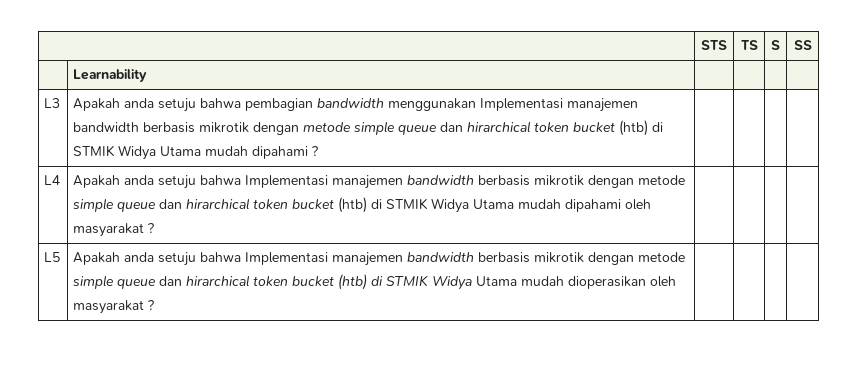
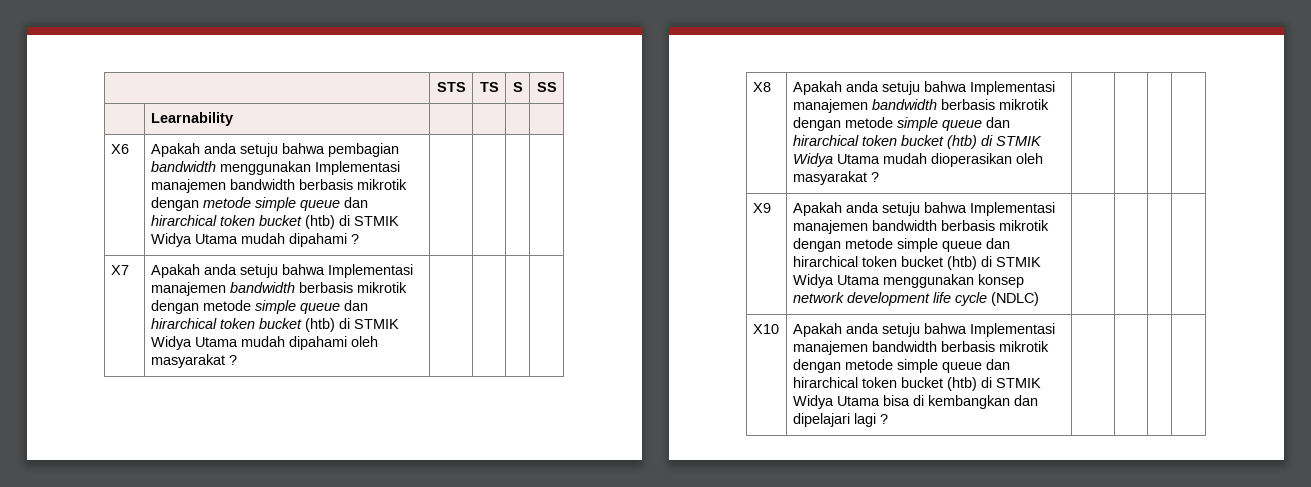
[44,98,61,108] L3 -> [110,144,129,154] X6
[44,175,61,185] L4 -> [110,265,129,275] X7
[44,252,61,262] L5 -> [752,82,771,92] X8
(155, 305) none -> [752,203,771,213] [792,202,1055,216] [792,220,1049,234] [792,238,1010,252] [792,256,1041,270] [792,274,1024,288] [792,292,1039,306] [752,324,779,334] [792,323,1055,337] [792,341,1049,355] [792,359,1010,373] [792,377,1041,391] [792,395,1038,409] [792,413,888,427] // X9 | Apakah anda setuju bahwa Implementasi manajemen bandwidth berbasis mikrotik dengan metode simple queue dan hirarchical token bucket (htb) di STMIK Widya Utama menggunakan konsep network development life cycle (NDLC) | | | | // X10 | Apakah anda setuju bahwa Implementasi manajemen bandwidth berbasis mikrotik dengan metode simple queue dan hirarchical token bucket (htb) di STMIK Widya Utama bisa di kembangkan dan dipelajari lagi ? | | | |

